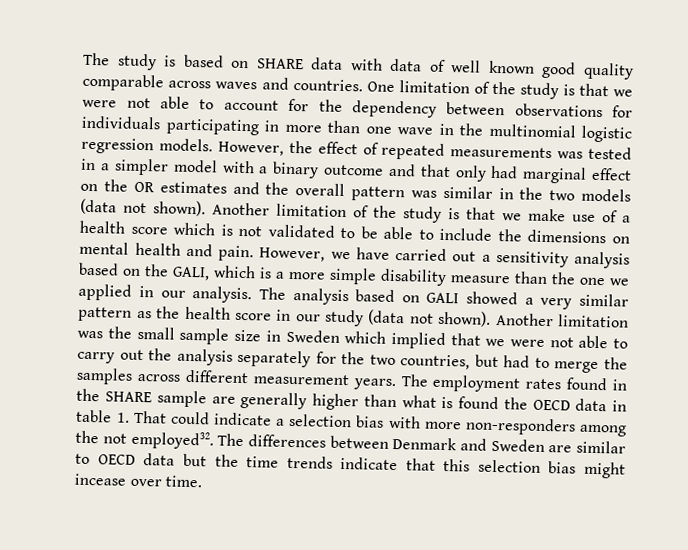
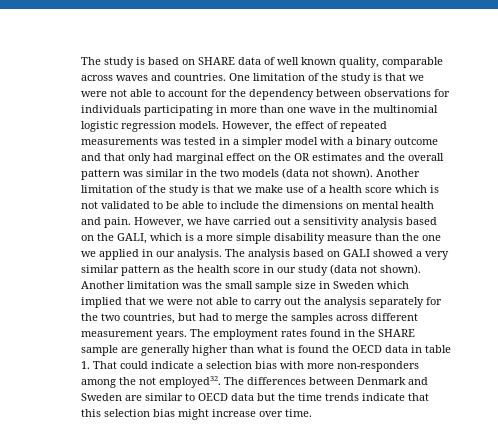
[350,58,423,72] with data -> (261, 61) none
[541,61,635,80] good quality -> [338,57,379,68] quality,
[74,473,128,486] incease -> [211,409,256,417] increase

